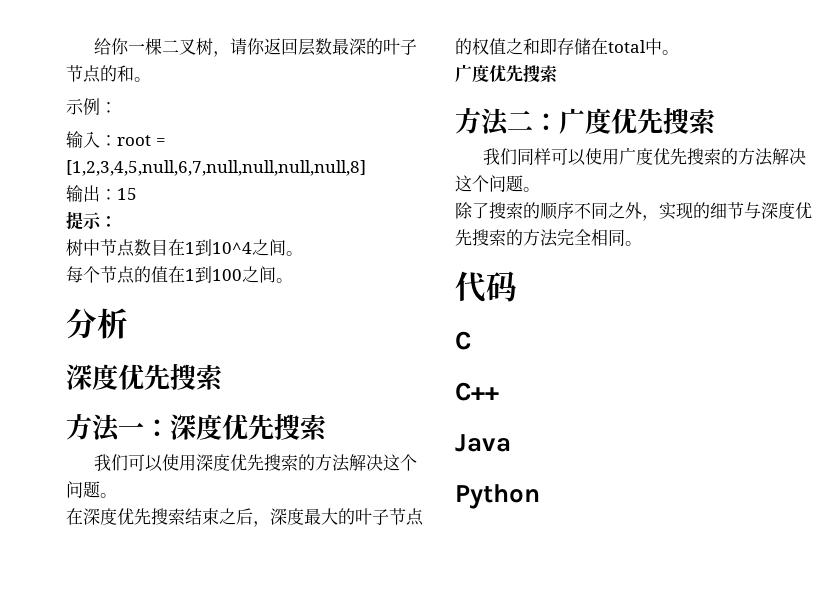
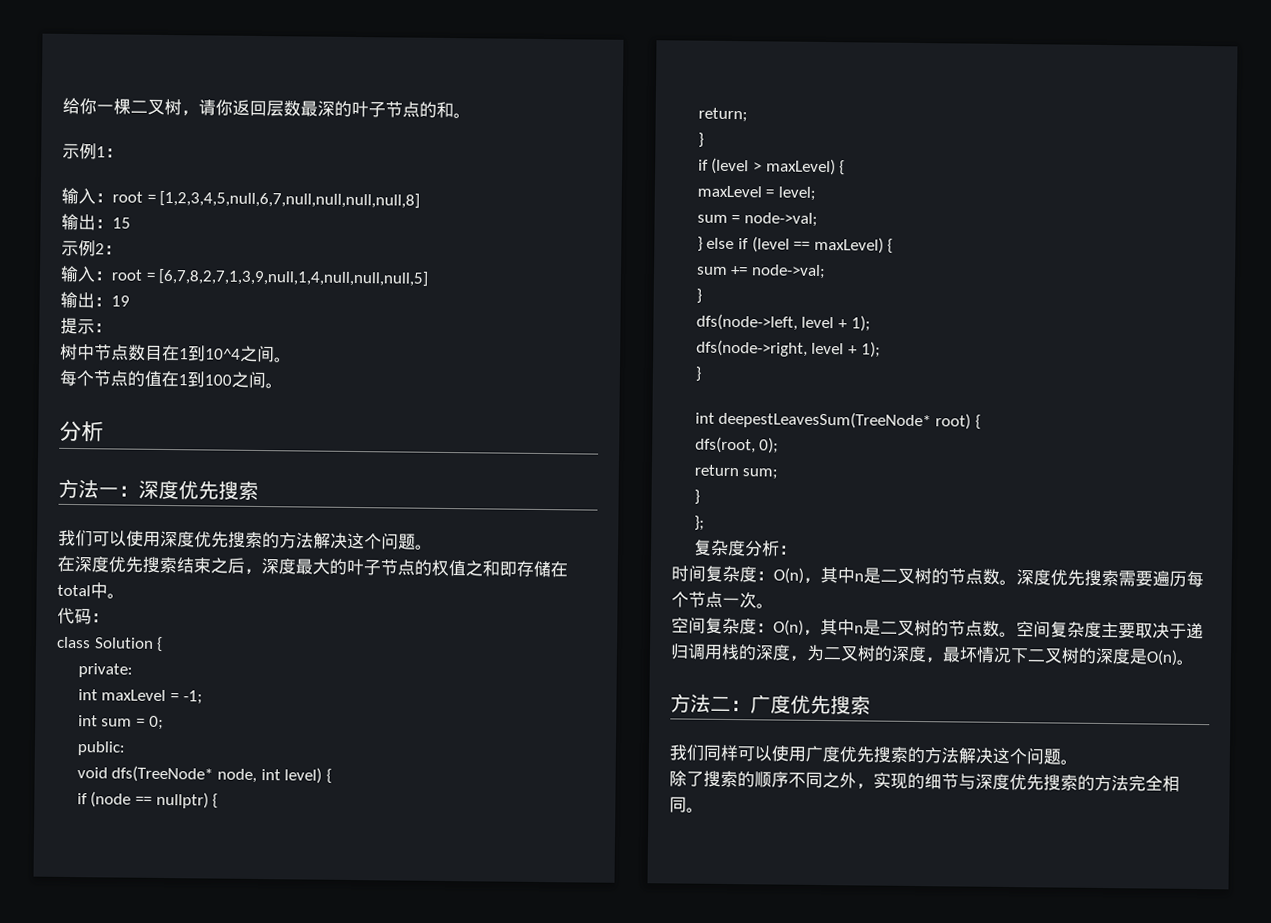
(100, 106) none -> [96,146,106,158] 1
(137, 194) none -> [61,240,122,257] [60,265,430,287] [60,291,130,309] // 示例2： // 输入：root = [6,7,8,2,7,1,3,9,null,1,4,null,null,null,5] // 输出：19
[66,363,222,391] // 深度优先搜索 -> (104, 431) none
[455,64,557,83] 广度优先搜索 -> [57,607,109,625] [56,636,164,652] [77,663,133,678] [77,689,203,705] [77,715,164,730] [76,741,125,756] [76,765,332,784] [76,791,219,809] [697,107,748,123] [697,132,704,148] [697,157,846,176] [696,185,816,201] [696,212,818,227] [696,236,894,254] [695,264,826,280] [695,288,702,304] [695,313,871,332] [695,339,881,358] [694,366,702,382] [694,410,981,430] [694,436,780,454] [693,464,779,480] [693,489,700,505] [693,515,705,531] [693,539,797,557] [671,565,1204,588] [671,591,774,609] [671,617,1204,640] [670,643,1194,666] 代码： // class Solution { // private: // int maxLevel = -1; // int sum = 0; // public: // void dfs(TreeNode* node, int level) { // if (node == nullptr) { // return; // } // if (level > maxLevel) { // maxLevel = level; // sum = node->val; // } else if (level == maxLevel) { // sum += node->val; // } // dfs(node->left, level + 1); // dfs(node->right, level + 1); // } // int deepestLeavesSum(TreeNode* root) { // dfs(root, 0); // return sum; // } // }; // 复杂度分析： // 时间复杂度：O(n)，其中n是二叉树的节点数。深度优先搜索需要遍历每个节点一次。 // 空间复杂度：O(n)，其中n是二叉树的节点数。空间复杂度主要取决于递归调用栈的深度，为二叉树的深度，最坏情况下二叉树的深度是O(n)。
[455,271,517,303] [455,331,471,350] [455,382,499,401] [455,434,511,452] [455,484,540,509] // 代码 // C // C++ // Java // Python -> (704, 810) none

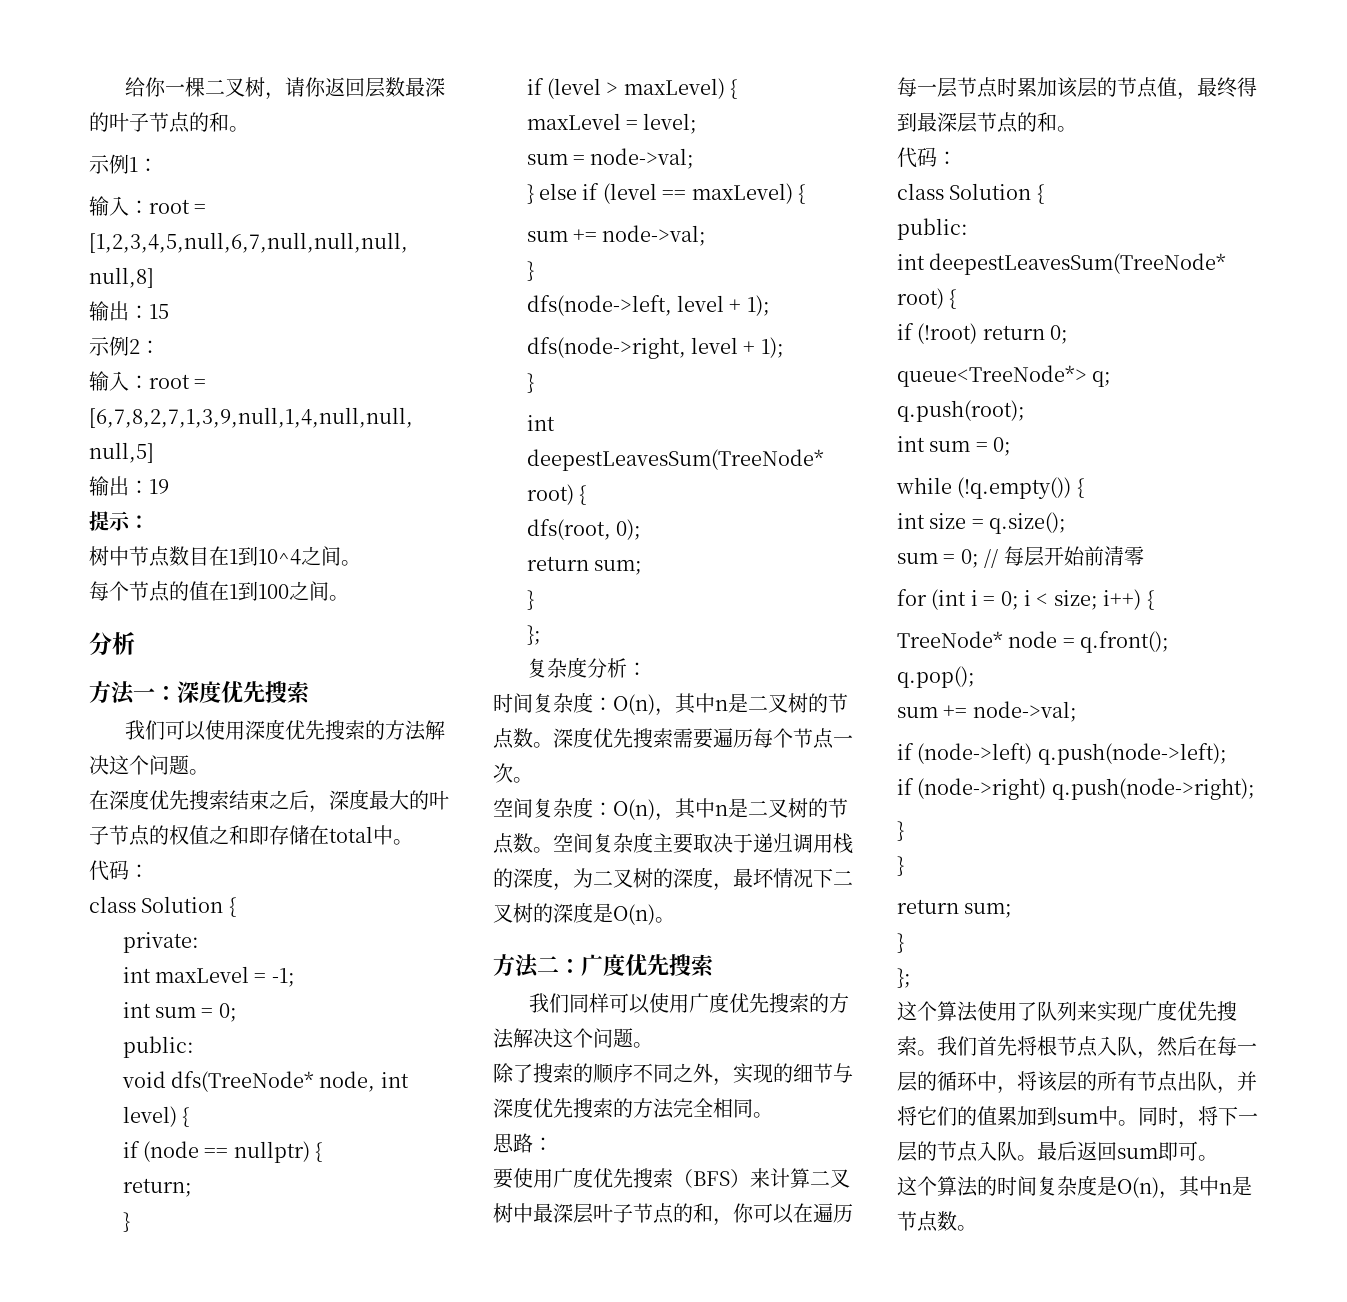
(704, 810) none -> [493,1133,553,1153] [493,1167,850,1189] [493,1203,853,1226] [897,77,1257,100] [897,112,1077,133] [897,147,957,168] [897,183,1044,204] [897,218,968,240] [897,253,1227,275] [897,288,957,309] [897,323,1069,344] [897,365,1112,387] [897,400,1025,422] [897,436,1012,456] [896,477,1084,499] [897,512,1067,534] [897,546,1144,568] [897,589,1154,610] [897,631,1170,653] [897,666,975,688] [897,701,1077,722] [897,743,1227,765] [897,778,1255,800] [897,821,904,841] [897,856,904,876] [897,899,1013,918] [897,933,904,953] [897,968,911,988] [897,1000,1237,1022] [897,1036,1257,1059] [897,1071,1257,1094] [897,1106,1258,1129] [897,1141,1218,1162] [897,1175,1252,1199] [897,1211,977,1232] // 思路： // 要使用广度优先搜索（BFS）来计算二叉树中最深层叶子节点的和，你可以在遍历每一层节点时累加该层的节点值，最终得到最深层节点的和。 // 代码： // class Solution { // public: // int deepestLeavesSum(TreeNode* root) { // if (!root) return 0; // queue<TreeNode*> q; // q.push(root); // int sum = 0; // while (!q.empty()) { // int size = q.size(); // sum = 0; // 每层开始前清零 // for (int i = 0; i < size; i++) { // TreeNode* node = q.front(); // q.pop(); // sum += node->val; // if (node->left) q.push(node->left); // if (node->right) q.push(node->right); // } // } // return sum; // } // }; // 这个算法使用了队列来实现广度优先搜索。我们首先将根节点入队，然后在每一层的循环中，将该层的所有节点出队，并将它们的值累加到sum中。同时，将下一层的节点入队。最后返回sum即可。 // 这个算法的时间复杂度是O(n)，其中n是节点数。

